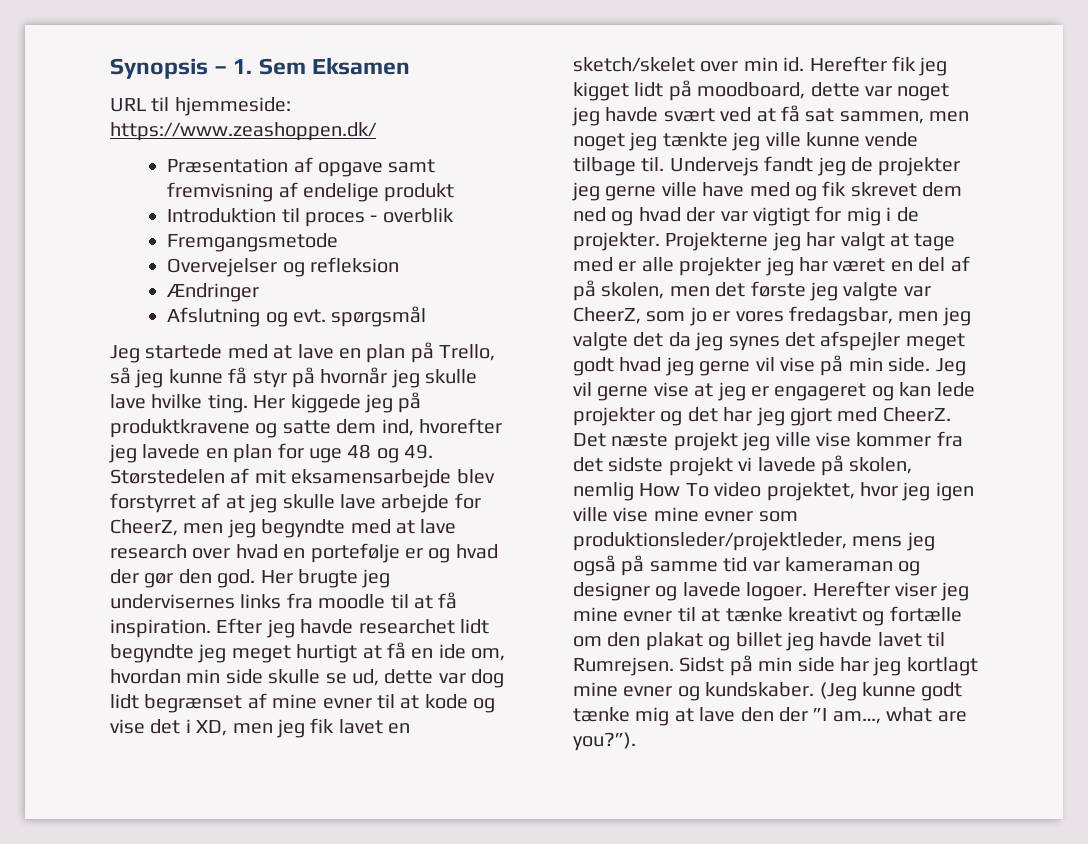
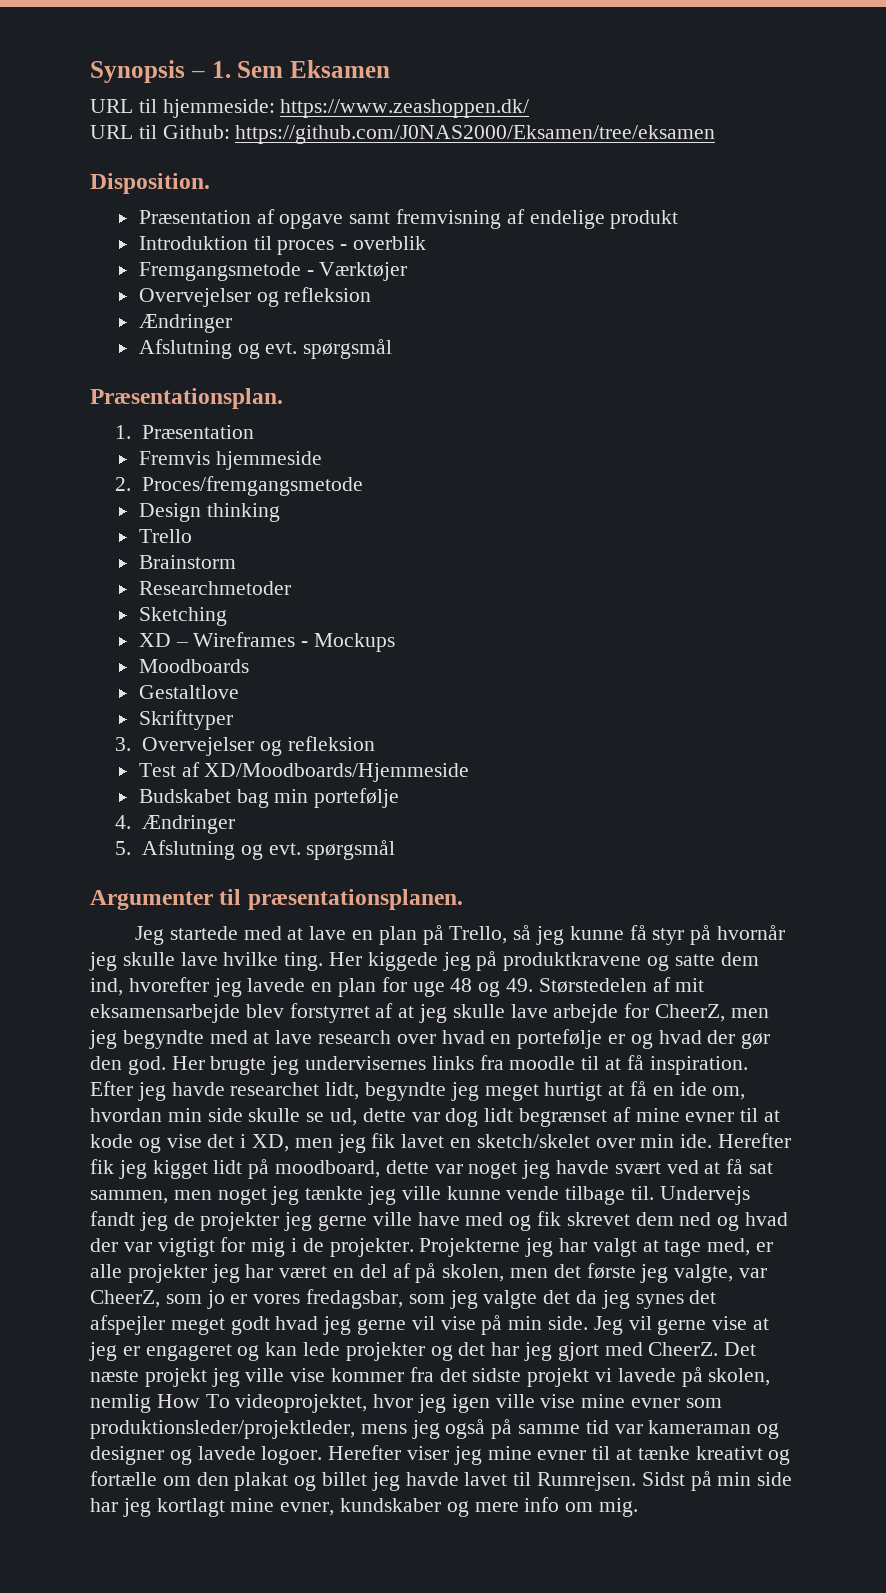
(377, 131) none -> [90,125,716,144] [90,173,210,194] // URL til Github: https://github.com/J0NAS2000/Eksamen/tree/eksamen // Disposition.
(339, 242) none -> [306,262,408,281] - Værktøjer
(427, 316) none -> [90,388,283,409] [115,425,254,439] [138,451,322,470] [115,476,363,496] [138,503,280,522] [138,529,192,543] [138,555,236,569] [138,581,291,595] [138,607,227,626] [138,632,396,652] [138,659,249,673] [138,685,239,699] [138,710,233,730] [115,736,375,756] [138,762,470,782] [138,788,400,808] [115,815,235,834] [115,840,396,860] [90,889,463,910] // Præsentationsplan. // 1. Præsentation // Fremvis hjemmeside // 2. Proces/fremgangsmetode // Design thinking // Trello // Brainstorm // Researchmetoder // Sketching // XD – Wireframes - Mockups // Moodboards // Gestaltlove // Skrifttyper // 3. Overvejelser og refleksion // Test af XD/Moodboards/Hjemmeside // Budskabet bag min portefølje // 4. Ændringer // 5. Afslutning og evt. spørgsmål // Argumenter til præsentationsplanen.
[460,619,489,634] lidt -> [325,1082,360,1100] lidt,
[783,57,805,72] id. -> [680,1134,713,1148] ide.
[573,257,613,272] med -> [707,1238,751,1256] med,
[843,282,899,301] valgte -> [674,1264,734,1283] valgte,
[898,311,939,322] men -> [408,1294,445,1304] som
[714,482,855,501] video projektet, -> [235,1394,368,1413] videoprojektet,
[623,682,963,701] [573,707,967,726] [573,732,636,751] evner og kundskaber. (Jeg kunne godt tænke mig at lave den der ”I am…, what are you?”). -> [280,1497,639,1517] evner, kundskaber og mere info om mig.

